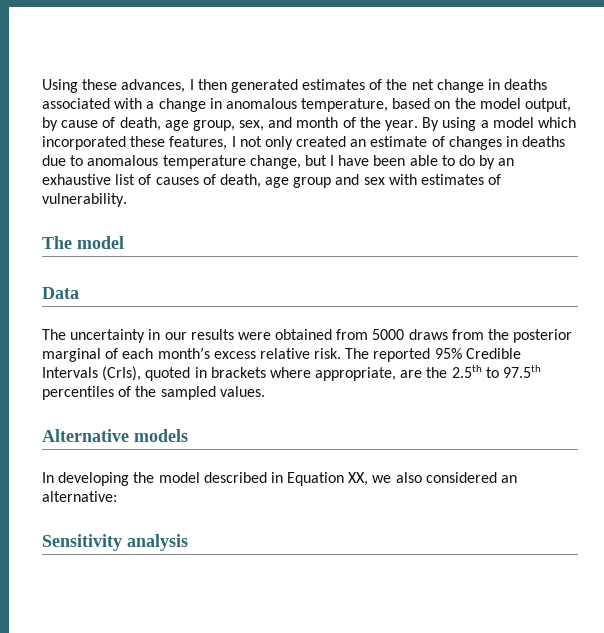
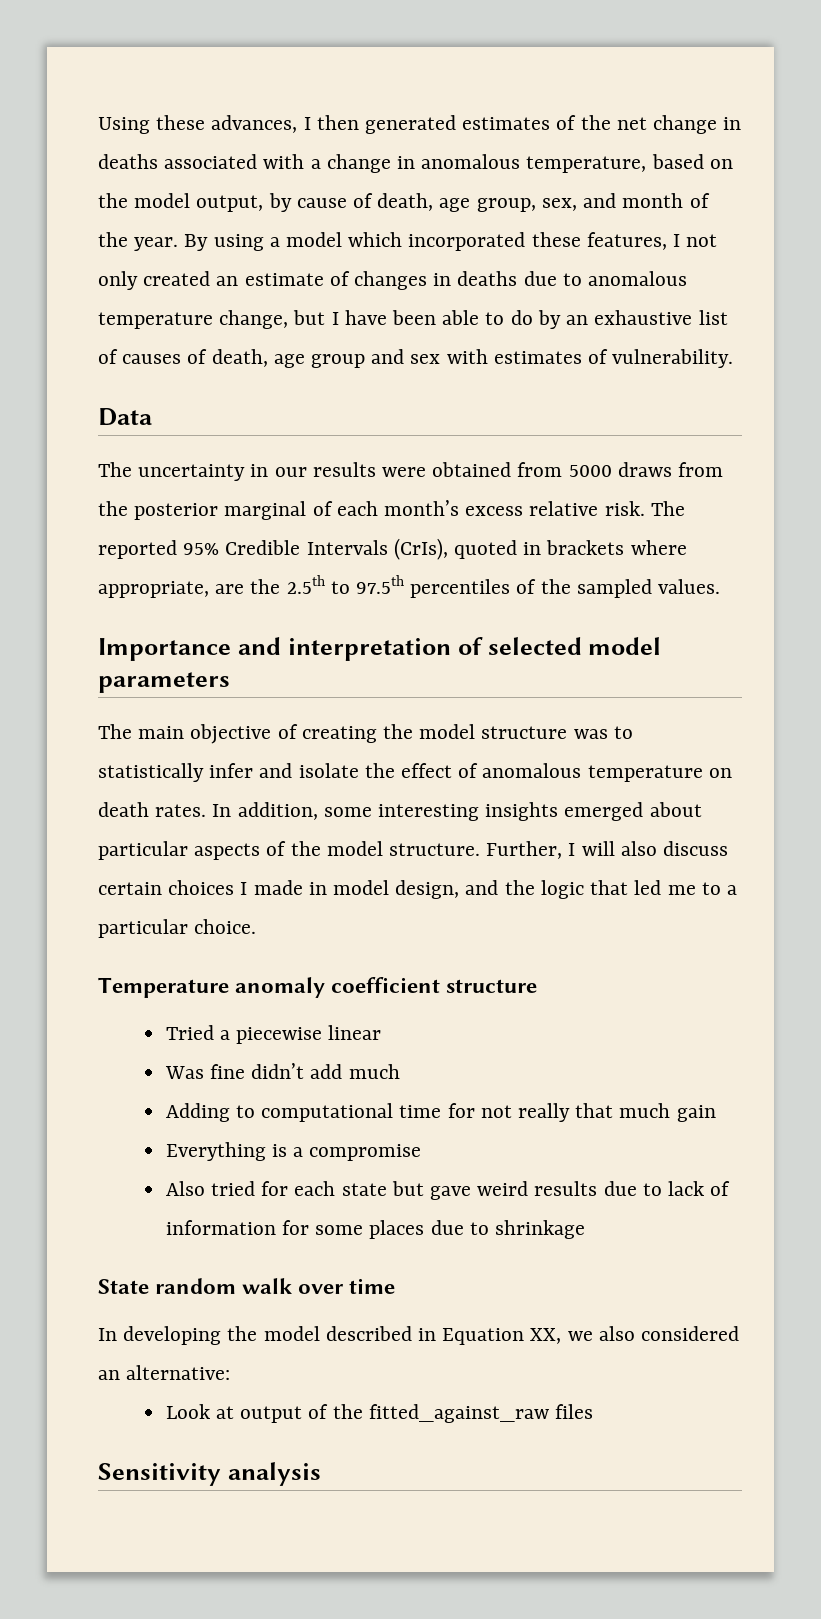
[42,236,124,249] // The model -> (734, 358) none
[42,429,188,442] Alternative models -> [98,637,662,661] [98,672,230,693] [98,724,633,744] [98,763,732,782] [98,802,702,821] [98,841,729,860] [98,880,737,899] [98,919,257,938] [98,977,538,998] [165,1025,382,1044] [164,1063,400,1079] [165,1103,716,1122] [165,1142,422,1161] [165,1181,731,1200] [165,1220,585,1239] [98,1278,396,1294] Importance and interpretation of selected model parameters // The main objective of creating the model structure was to statistically infer and isolate the effect of anomalous temperature on death rates. In addition, some interesting insights emerged about particular aspects of the model structure. Further, I will also discuss certain choices I made in model design, and the logic that led me to a particular choice. // Temperature anomaly coefficient structure // Tried a piecewise linear // Was fine didn’t add much // Adding to computational time for not really that much gain // Everything is a compromise // Also tried for each state but gave weird results due to lack of information for some places due to shrinkage // State random walk over time
(117, 496) none -> [165,1404,593,1423] // Look at output of the fitted_against_raw files

